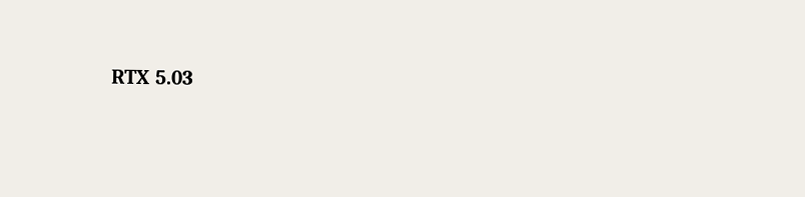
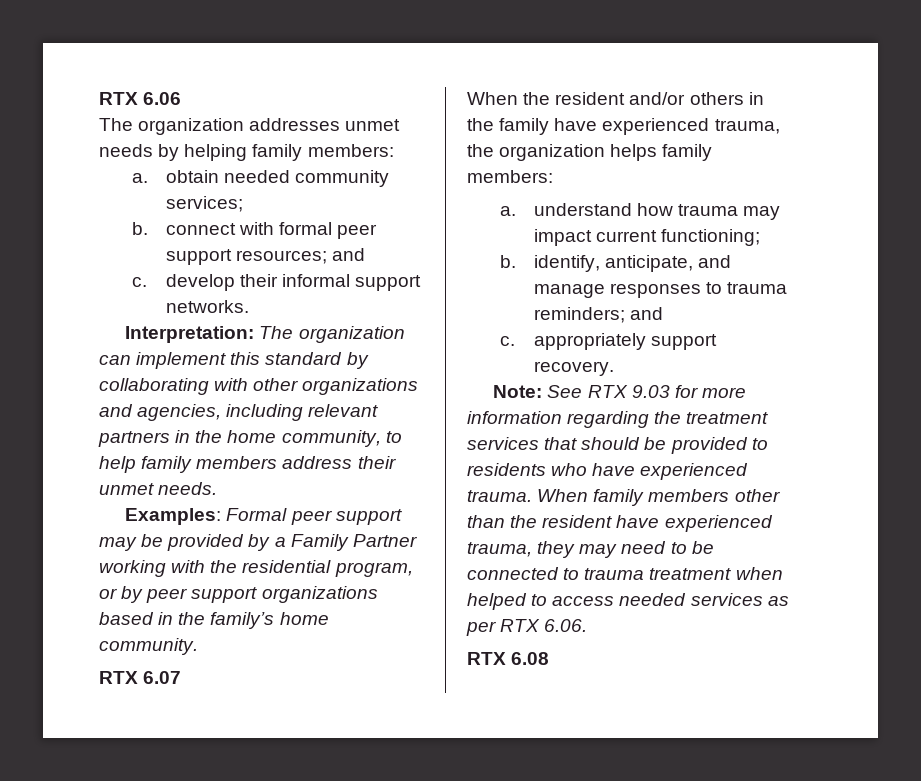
[111,69,194,85] RTX 5.03 -> [99,92,182,105] [99,118,401,135] [99,144,394,161] [132,170,389,187] [165,196,243,212] [132,222,378,239] [165,248,365,265] [132,274,422,291] [165,300,249,313] [125,326,405,343] [99,352,369,369] [99,378,419,395] [99,404,379,421] [98,430,402,447] [99,456,396,473] [99,482,218,495] [125,508,402,525] [99,534,417,551] [99,560,413,577] [99,586,378,603] [99,612,329,629] [99,638,198,655] [99,671,182,684] [467,92,764,105] [467,118,780,135] [467,144,713,161] [467,170,553,183] [500,203,781,220] [533,229,760,246] [500,255,731,272] [533,282,788,298] [533,307,663,323] [500,333,717,350] [533,361,614,376] [493,385,746,398] [467,411,769,428] [467,437,768,454] [467,463,749,480] [467,489,780,506] [467,515,773,532] [467,541,714,558] [467,567,783,580] [467,593,789,610] [466,619,588,636] [467,652,550,665] RTX 6.06 // The organization addresses unmet needs by helping family members: // a. obtain needed community services; // b. connect with formal peer support resources; and // c. develop their informal support networks. // Interpretation: The organization can implement this standard by collaborating with other organizations and agencies, including relevant partners in the home community, to help family members address their unmet needs. // Examples: Formal peer support may be provided by a Family Partner working with the residential program, or by peer support organizations based in the family’s home community. // RTX 6.07 // When the resident and/or others in the family have experienced trauma, the organization helps family members: // a. understand how trauma may impact current functioning; // b. identify, anticipate, and manage responses to trauma reminders; and // c. appropriately support recovery. // Note: See RTX 9.03 for more information regarding the treatment services that should be provided to residents who have experienced trauma. When family members other than the resident have experienced trauma, they may need to be connected to trauma treatment when helped to access needed services as per RTX 6.06. // RTX 6.08

